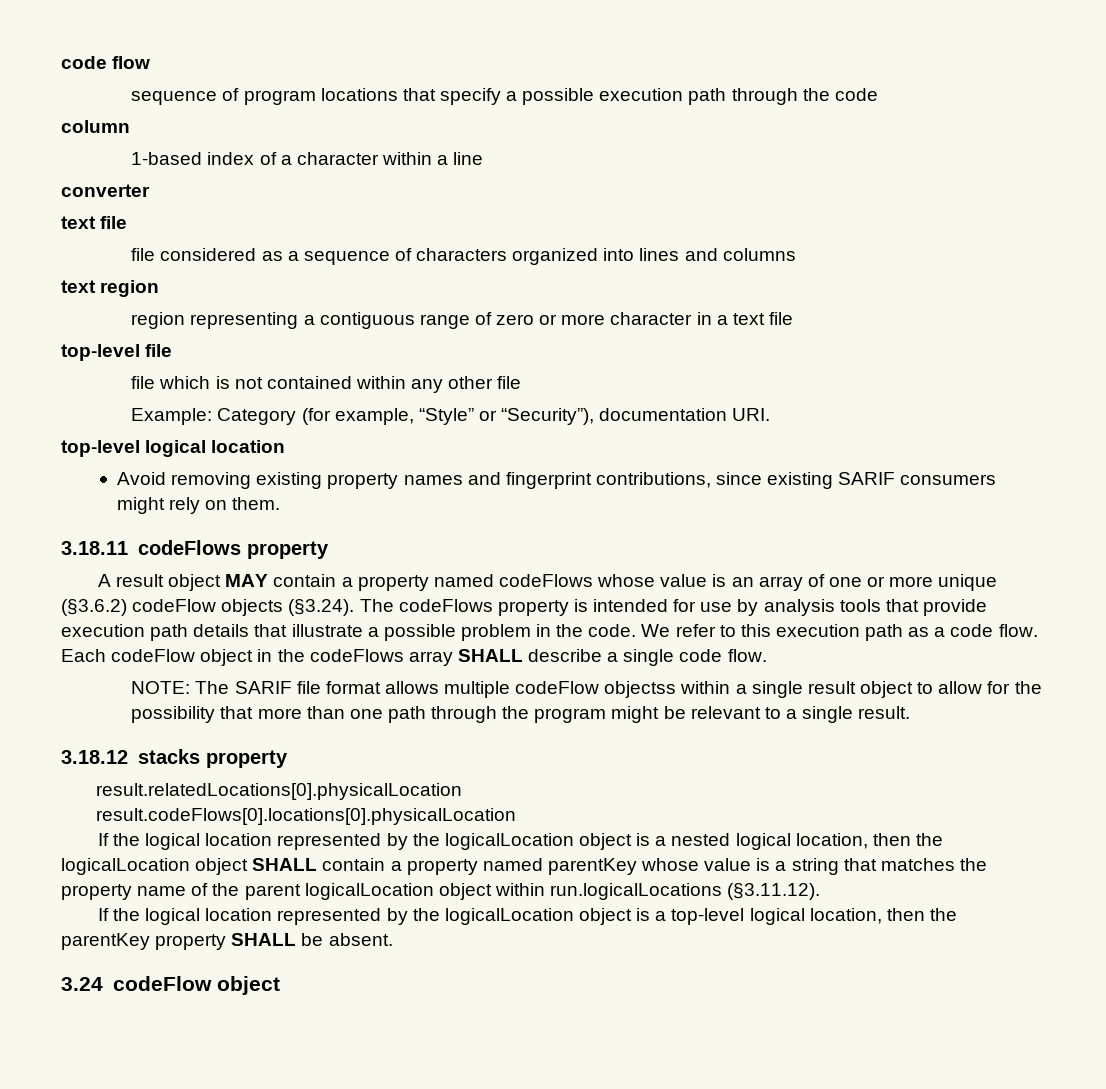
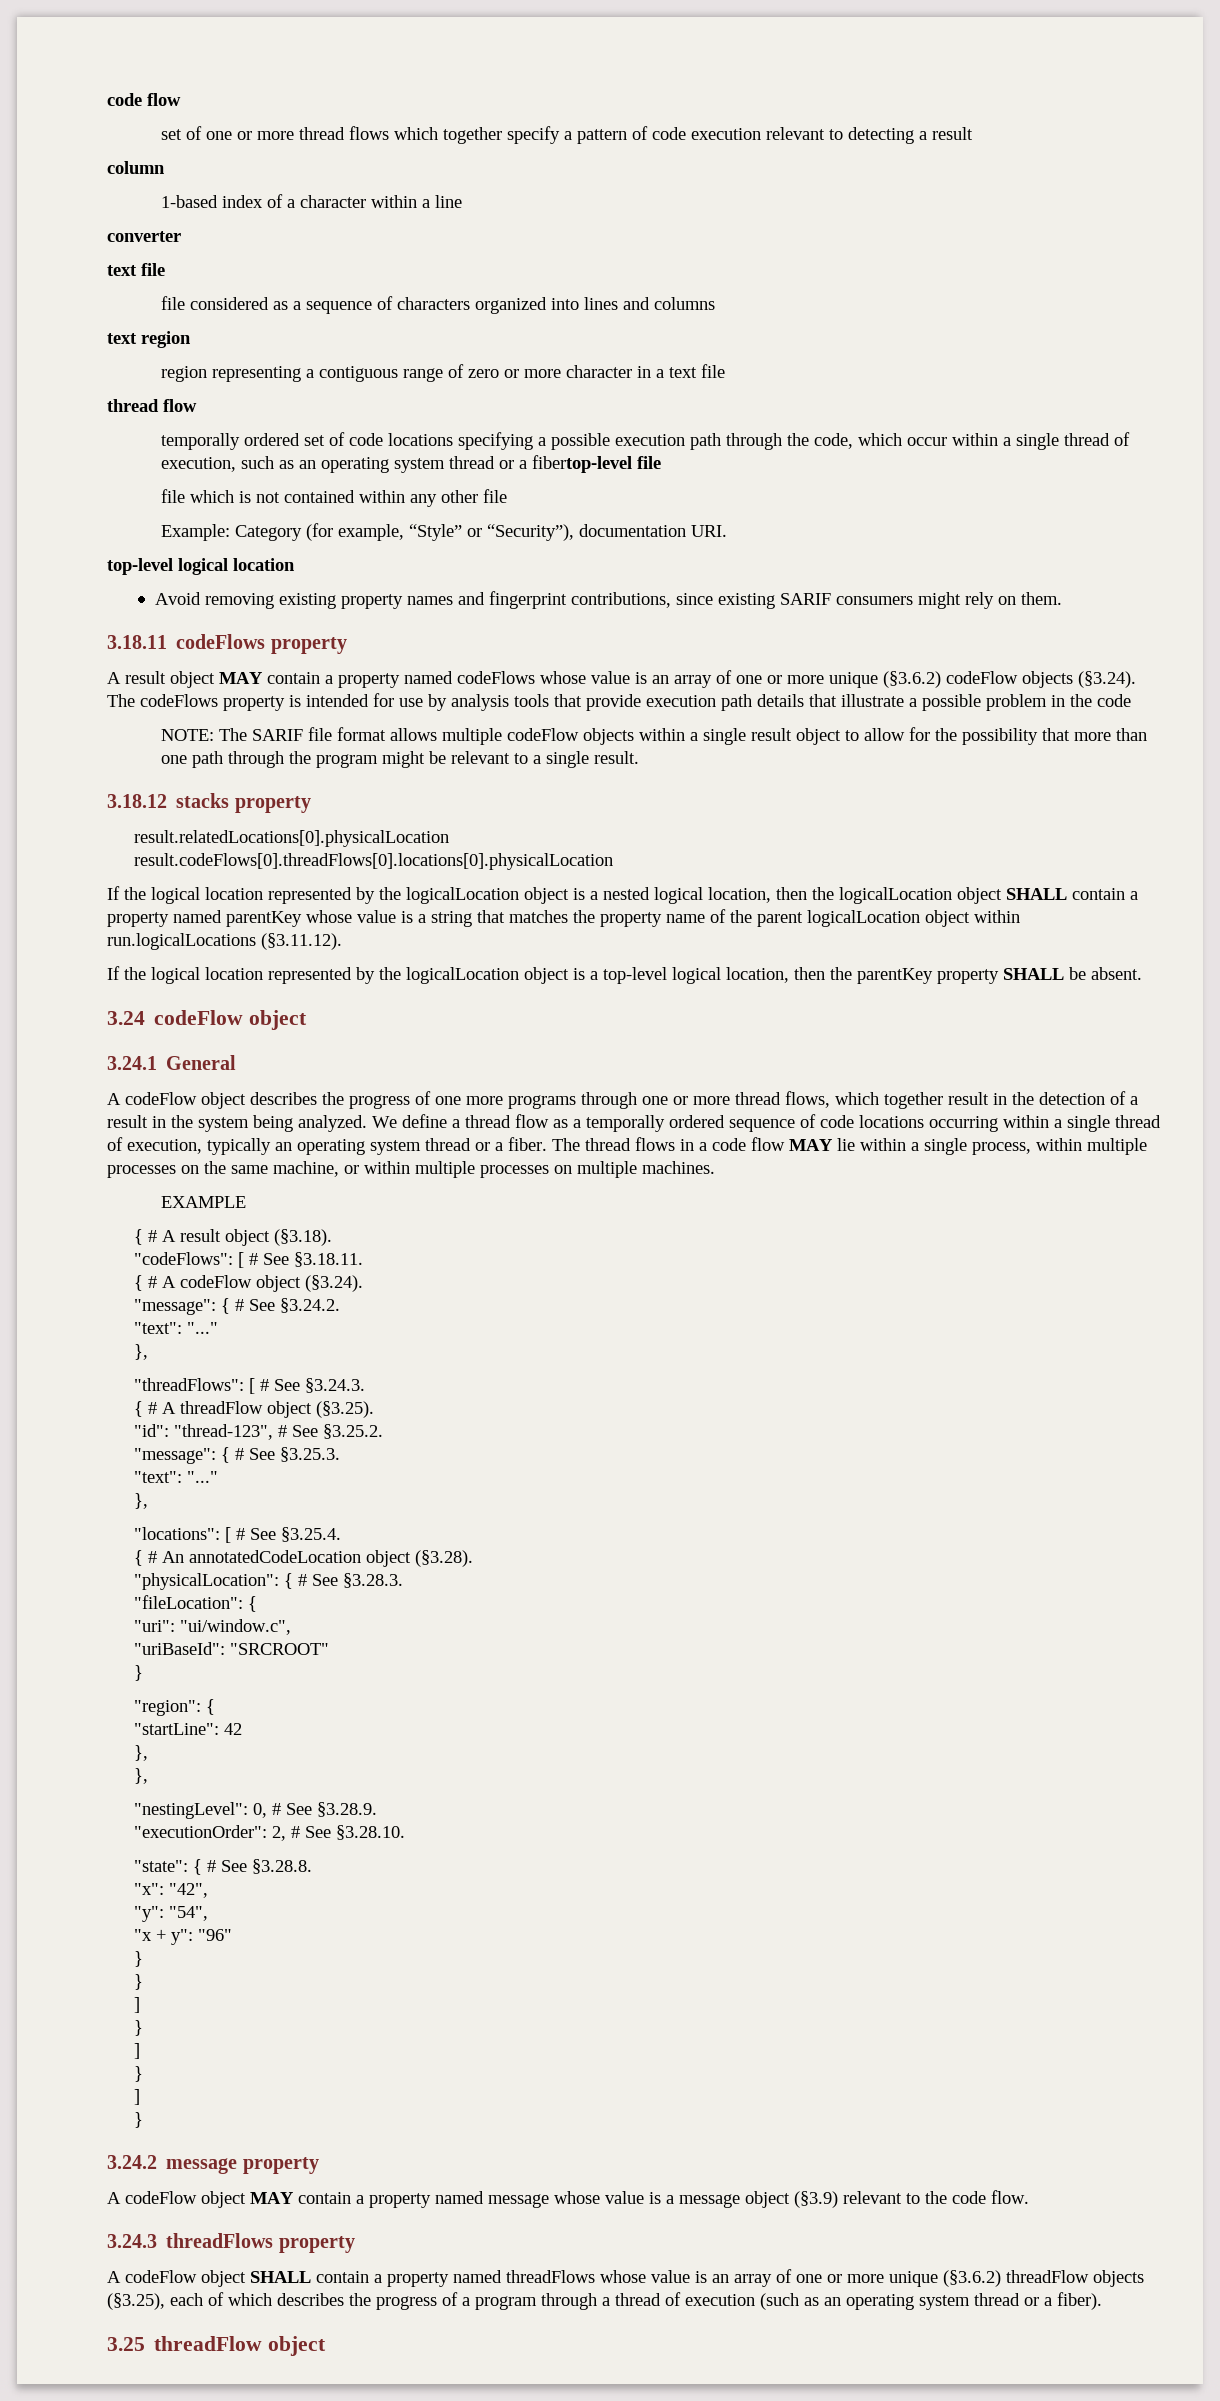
[131,88,878,105] sequence of program locations that specify a possible execution path through the code -> [161,126,974,144] set of one or more thread flows which together specify a pattern of code execution relevant to detecting a result
[61,344,140,361] top-level -> [107,399,197,412] [161,432,1131,450] [161,455,633,473] thread flow // temporally ordered set of code locations specifying a possible execution path through the code, which occur within a single thread of execution, such as an operating system thread or a fibertop-level
[588,624,1038,641] [61,649,767,666] code. We refer to this execution path as a code flow. Each codeFlow object in the codeFlows array SHALL describe a single code flow. -> [1097,694,1131,707] code
[604,681,677,698] objectss -> [583,728,635,745] objects
[96,808,517,825] result.codeFlows[0].locations[0].physicalLocation -> [134,853,614,870] result.codeFlows[0].threadFlows[0].locations[0].physicalLocation
(280, 985) none -> [107,1055,237,1070] [107,1091,1138,1109] [107,1114,1161,1132] [107,1137,1147,1155] [107,1161,715,1178] [161,1196,247,1208] [134,1229,333,1246] [134,1252,364,1268] [134,1275,364,1292] [134,1298,341,1315] [134,1322,219,1334] [134,1344,149,1360] [134,1378,366,1394] [134,1401,375,1418] [134,1424,384,1440] [134,1447,341,1464] [134,1471,219,1483] [134,1493,149,1509] [134,1527,342,1543] [134,1550,474,1567] [134,1573,404,1590] [134,1595,258,1612] [134,1619,292,1635] [134,1642,330,1655] [134,1665,144,1681] [134,1699,216,1716] [134,1723,243,1735] [134,1745,149,1761] [134,1768,149,1784] [134,1802,378,1819] [134,1825,406,1841] [134,1859,313,1875] [134,1883,209,1898] [134,1906,209,1922] [134,1929,233,1945] [134,1951,144,1967] [134,1974,144,1990] [134,1997,141,2013] [134,2020,144,2036] [134,2043,141,2059] [134,2066,144,2082] [134,2089,141,2105] [134,2112,144,2128] [107,2155,319,2174] [107,2190,1029,2208] [107,2233,355,2253] [107,2269,1144,2287] [107,2292,1102,2310] [107,2336,327,2356] // 3.24.1 General // A codeFlow object describes the progress of one more programs through one or more thread flows, which together result in the detection of a result in the system being analyzed. We define a thread flow as a temporally ordered sequence of code locations occurring within a single thread of execution, typically an operating system thread or a fiber. The thread flows in a code flow MAY lie within a single process, within multiple processes on the same machine, or within multiple processes on multiple machines. // EXAMPLE // { # A result object (§3.18). // "codeFlows": [ # See §3.18.11. // { # A codeFlow object (§3.24). // "message": { # See §3.24.2. // "text": "..." // }, // "threadFlows": [ # See §3.24.3. // { # A threadFlow object (§3.25). // "id": "thread-123", # See §3.25.2. // "message": { # See §3.25.3. // "text": "..." // }, // "locations": [ # See §3.25.4. // { # An annotatedCodeLocation object (§3.28). // "physicalLocation": { # See §3.28.3. // "fileLocation": { // "uri": "ui/window.c", // "uriBaseId": "SRCROOT" // } // "region": { // "startLine": 42 // }, // }, // "nestingLevel": 0, # See §3.28.9. // "executionOrder": 2, # See §3.28.10. // "state": { # See §3.28.8. // "x": "42", // "y": "54", // "x + y": "96" // } // } // ] // } // ] // } // ] // } // 3.24.2 message property // A codeFlow object MAY contain a property named message whose value is a message object (§3.9) relevant to the code flow. // 3.24.3 threadFlows property // A codeFlow object SHALL contain a property named threadFlows whose value is an array of one or more unique (§3.6.2) threadFlow objects (§3.25), each of which describes the progress of a program through a thread of execution (such as an operating system thread or a fiber). // 3.25 threadFlow object

